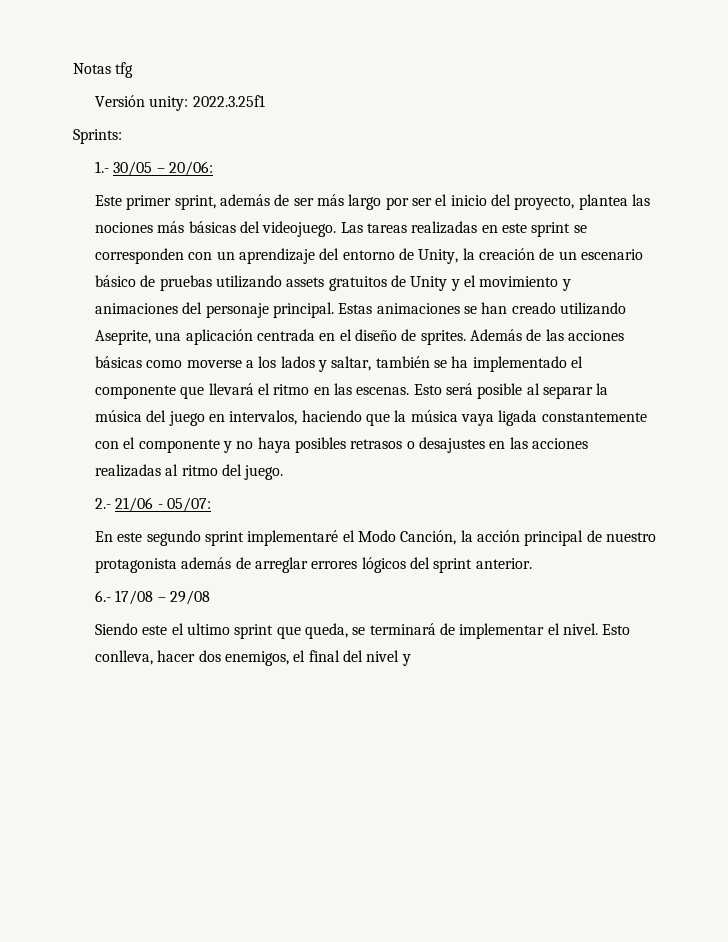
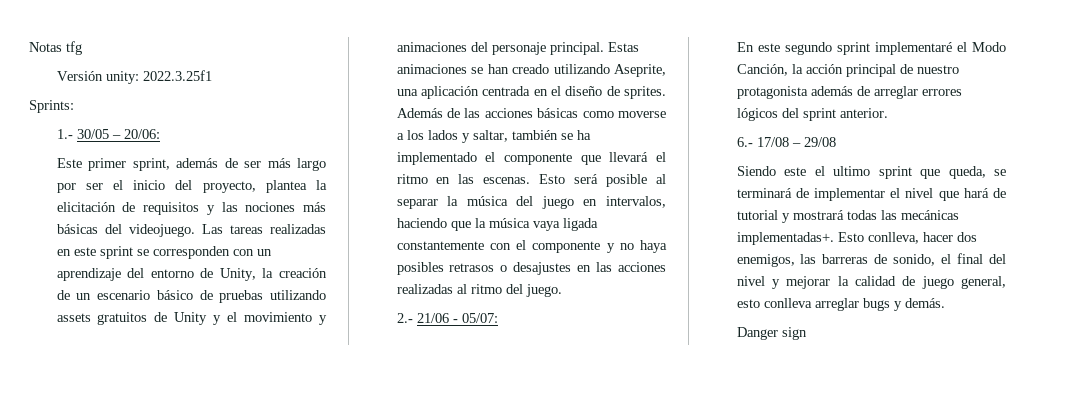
(628, 202) none -> [316,180,328,190] [56,202,215,215] la elicitación de requisitos y
[562,623,598,635] nivel. -> [905,188,1006,201] [736,210,959,223] [736,232,834,245] nivel que hará de tutorial y mostrará todas las mecánicas implementadas+.
(290, 658) none -> [800,254,936,266] las barreras de sonido,
(411, 660) none -> [786,276,1006,289] [736,298,945,311] [736,327,807,340] mejorar la calidad de juego general, esto conlleva arreglar bugs y demás. // Danger sign

